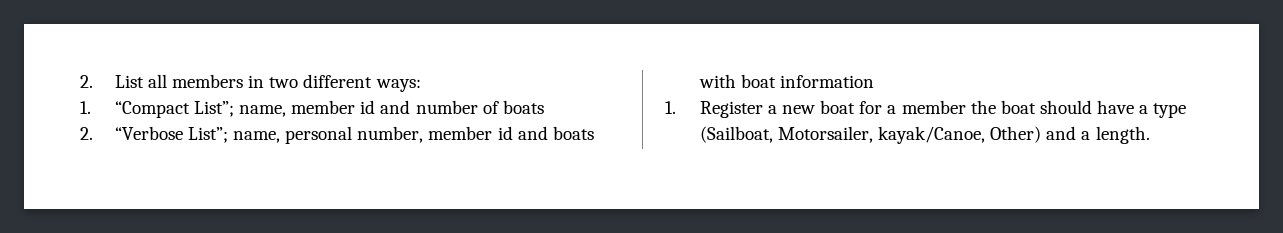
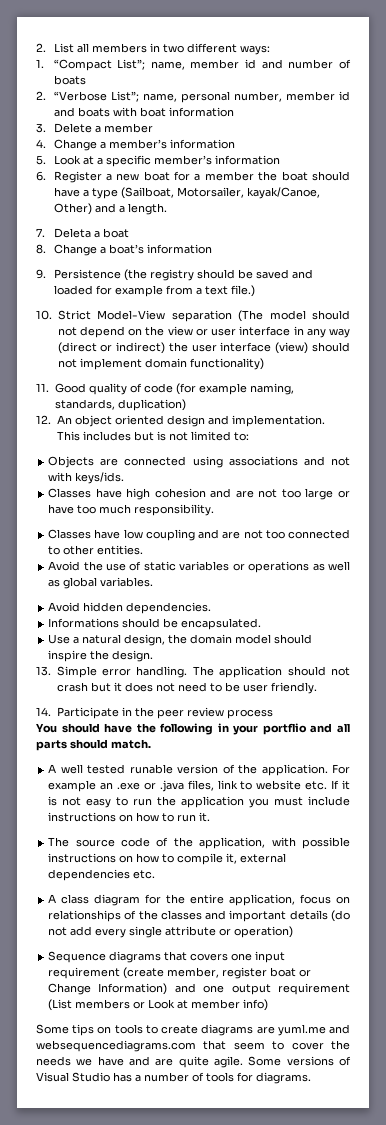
[665,101,676,114] 1. -> [36,123,153,133] [36,139,235,151] [36,155,280,167] [36,171,46,181] 3. Delete a member // 4. Change a member’s information // 5. Look at a specific member’s information // 6.
(1150, 135) none -> [36,228,129,238] [36,244,212,256] [36,269,313,281] [53,285,255,297] [36,310,350,322] [57,326,350,338] [57,342,350,354] [57,358,264,370] [36,383,294,395] [54,399,186,411] [36,415,325,427] [56,431,249,441] [48,456,350,468] [48,472,125,484] [48,488,350,500] [48,504,215,516] [48,529,351,541] [48,545,144,555] [48,561,350,573] [48,577,154,589] [48,602,212,614] [48,618,262,630] [48,634,313,646] [48,650,154,662] [36,666,350,678] [56,682,317,694] [36,707,273,719] [36,723,350,735] [36,739,151,751] [48,764,351,776] [48,780,350,792] [48,796,350,808] [48,812,211,822] [48,837,350,849] [48,853,287,865] [48,869,156,881] [48,894,350,906] [48,910,350,922] [48,926,294,938] [48,951,286,963] [48,967,312,979] [48,983,350,995] [48,999,269,1011] [36,1024,351,1036] [36,1040,350,1052] [36,1056,351,1068] [36,1072,311,1084] // 7. Deleta a boat // 8. Change a boat’s information // 9. Persistence (the registry should be saved and loaded for example from a text file.) // 10. Strict Model-View separation (The model should not depend on the view or user interface in any way (direct or indirect) the user interface (view) should not implement domain functionality) // 11. Good quality of code (for example naming, standards, duplication) // 12. An object oriented design and implementation. This includes but is not limited to: // Objects are connected using associations and not with keys/ids. // Classes have high cohesion and are not too large or have too much responsibility. // Classes have low coupling and are not too connected to other entities. // Avoid the use of static variables or operations as well as global variables. // Avoid hidden dependencies. // Informations should be encapsulated. // Use a natural design, the domain model should inspire the design. // 13. Simple error handling. The application should not crash but it does not need to be user friendly. // 14. Participate in the peer review process // You should have the following in your portflio and all parts should match. // A well tested runable version of the application. For example an .exe or .java files, link to website etc. If it is not easy to run the application you must include instructions on how to run it. // The source code of the application, with possible instructions on how to compile it, external dependencies etc. // A class diagram for the entire application, focus on relationships of the classes and important details (do not add every single attribute or operation) // Sequence diagrams that covers one input requirement (create member, register boat or Change Information) and one output requirement (List members or Look at member info) // Some tips on tools to create diagrams are yuml.me and websequencediagrams.com that seem to cover the needs we have and are quite agile. Some versions of Visual Studio has a number of tools for diagrams.

